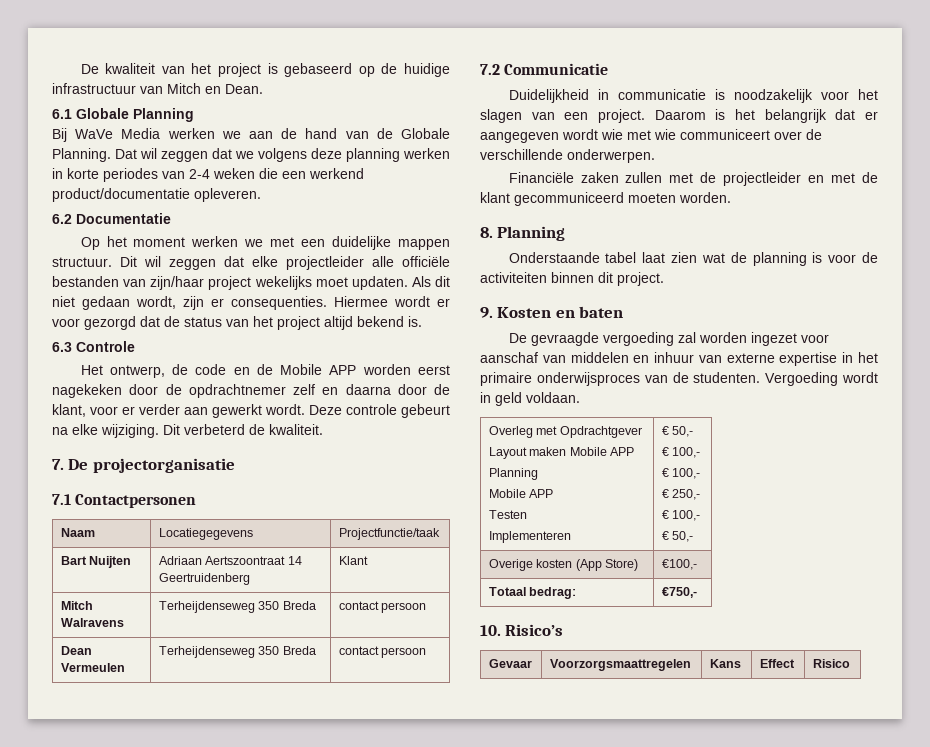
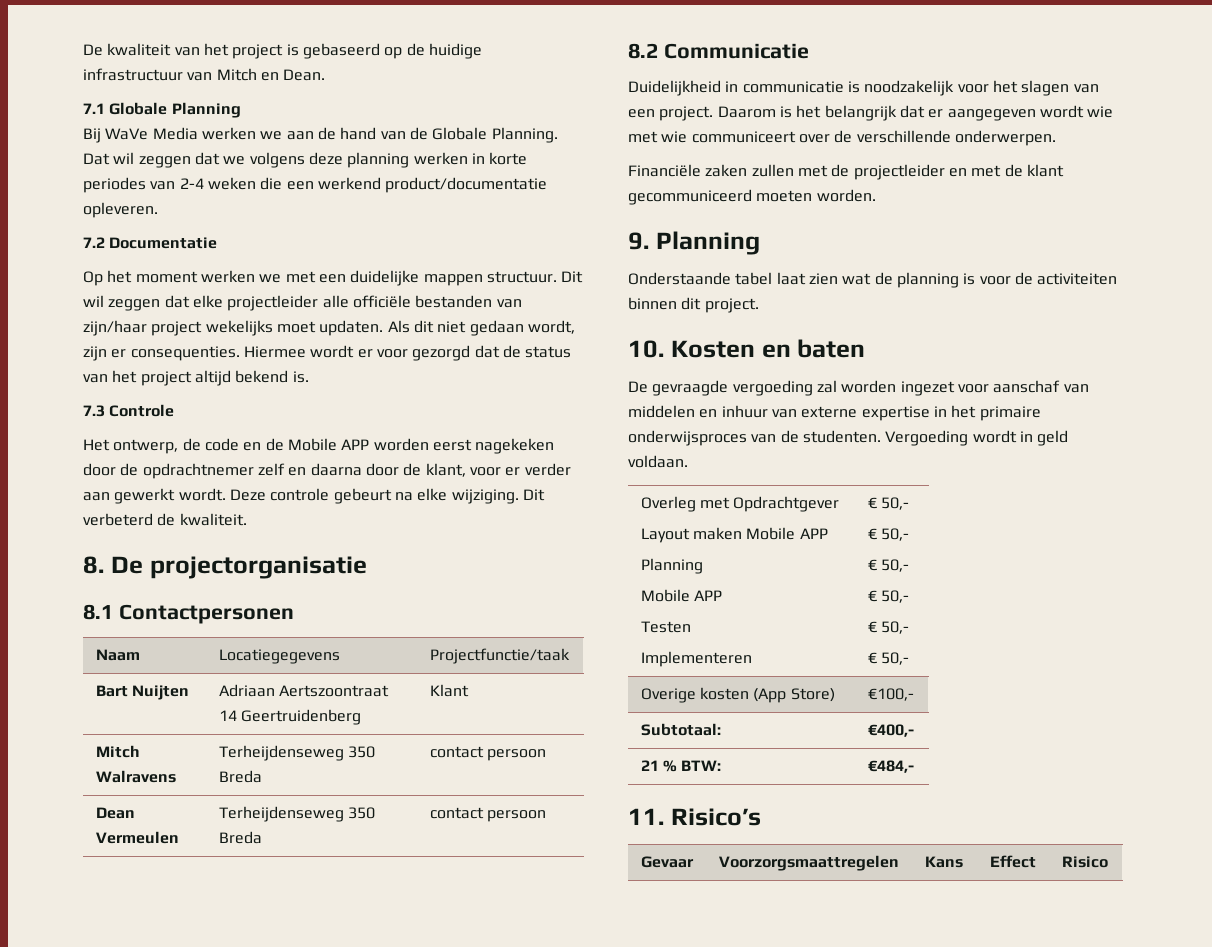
[52,109,72,119] 6.1 -> [83,103,105,114] 7.1
[52,214,72,224] 6.2 -> [83,237,105,248] 7.2
[52,342,72,352] 6.3 -> [83,405,105,417] 7.3
[52,459,64,470] 7. -> [83,556,104,574] 8.
[52,494,71,505] 7.1 -> [83,604,113,620] 8.1
[480,64,500,75] 7.2 -> [628,43,658,59] 8.2
[480,227,493,238] 8. -> [628,232,649,250] 9.
[480,307,493,318] 9. -> [628,340,664,358] 10.
[672,447,701,458] [661,468,701,479] [661,489,701,500] [661,510,701,521] 100,- // € 100,- // € 250,- // € 100,- -> [881,528,910,541] [867,559,910,572] [867,590,910,603] [867,621,910,634] 50,- // € 50,- // € 50,- // € 50,-
[488,587,577,599] [661,587,697,598] [480,625,501,636] Totaal bedrag: | €750,- // 10. -> [640,723,721,736] [867,724,914,737] [640,760,722,772] [867,760,914,773] [628,808,664,825] Subtotaal: | €400,- // 21 % BTW: | €484,- // 11.

